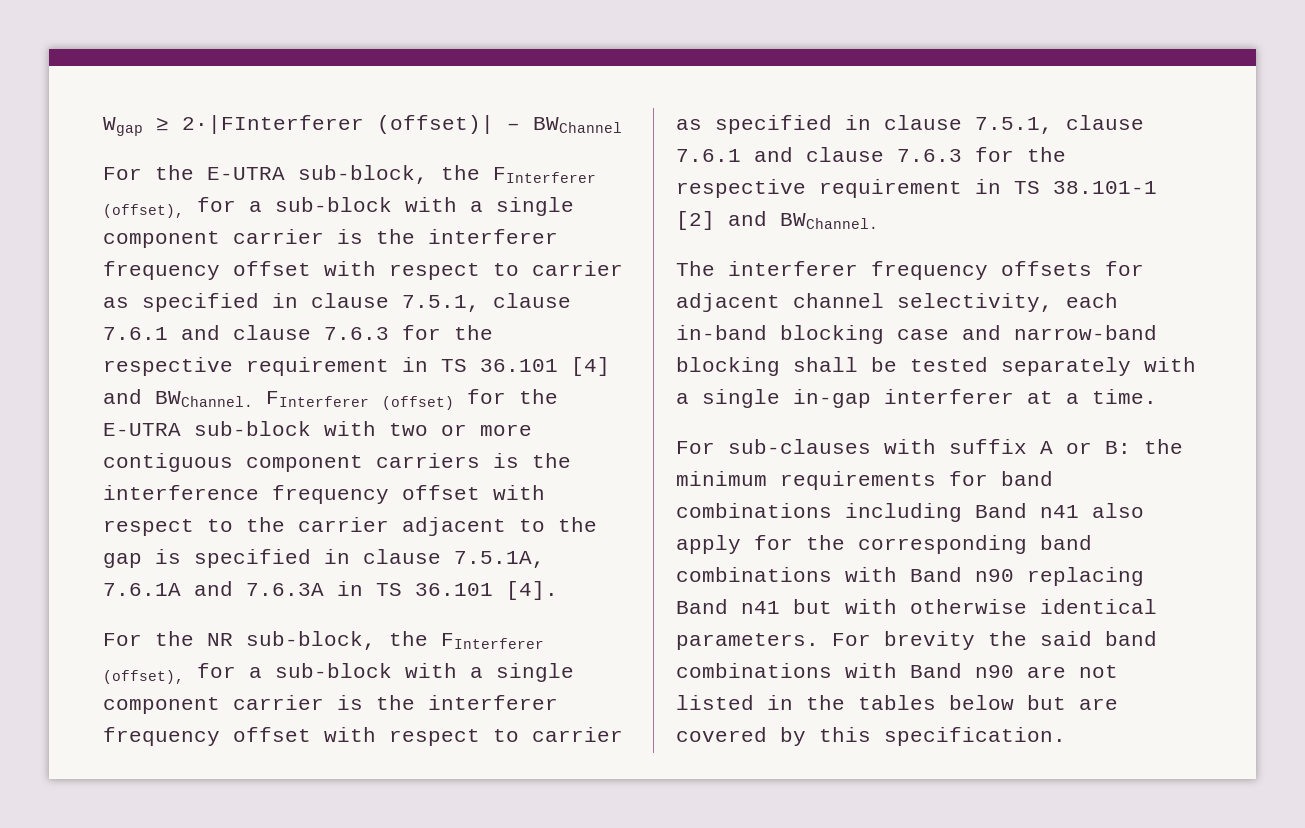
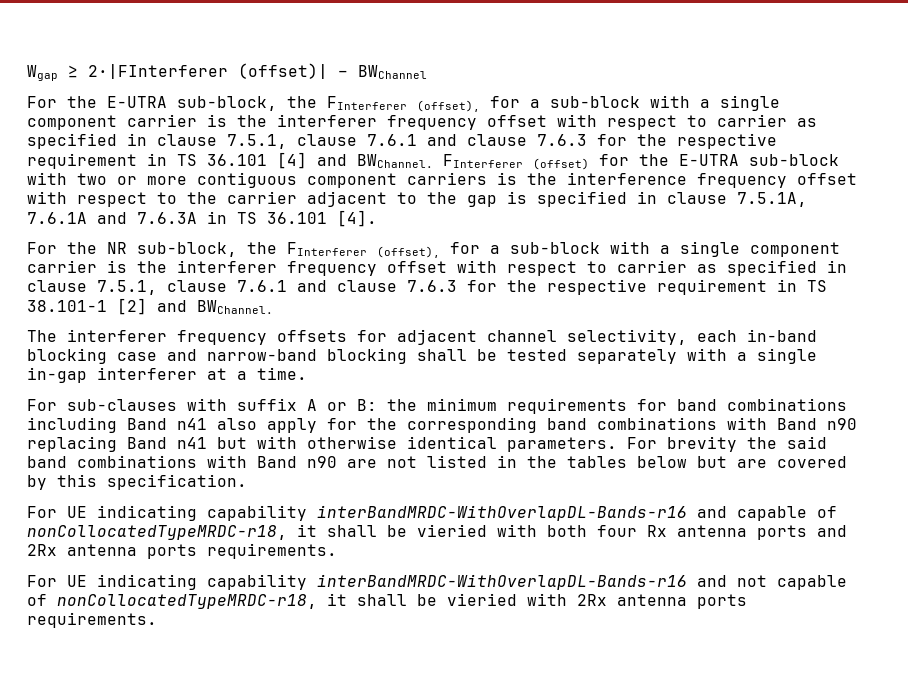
(1066, 736) none -> [27,505,837,521] [27,524,847,540] [27,543,337,559] [27,574,847,590] [27,593,747,609] [27,612,157,628] // For UE indicating capability interBandMRDC-WithOverlapDL-Bands-r16 and capable of nonCollocatedTypeMRDC-r18, it shall be vieried with both four Rx antenna ports and 2Rx antenna ports requirements. // For UE indicating capability interBandMRDC-WithOverlapDL-Bands-r16 and not capable of nonCollocatedTypeMRDC-r18, it shall be vieried with 2Rx antenna ports requirements.

